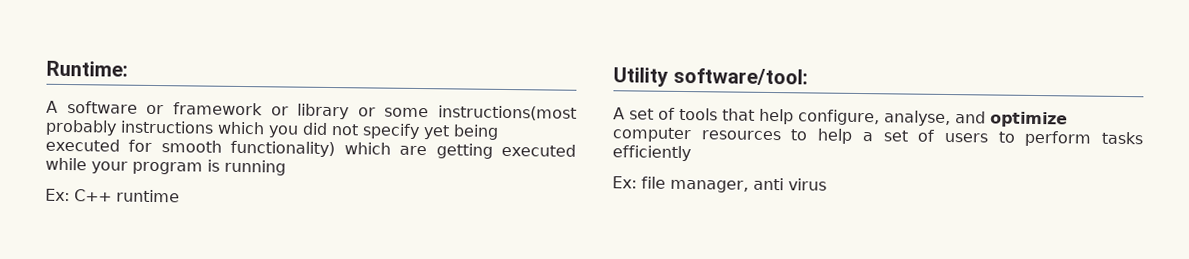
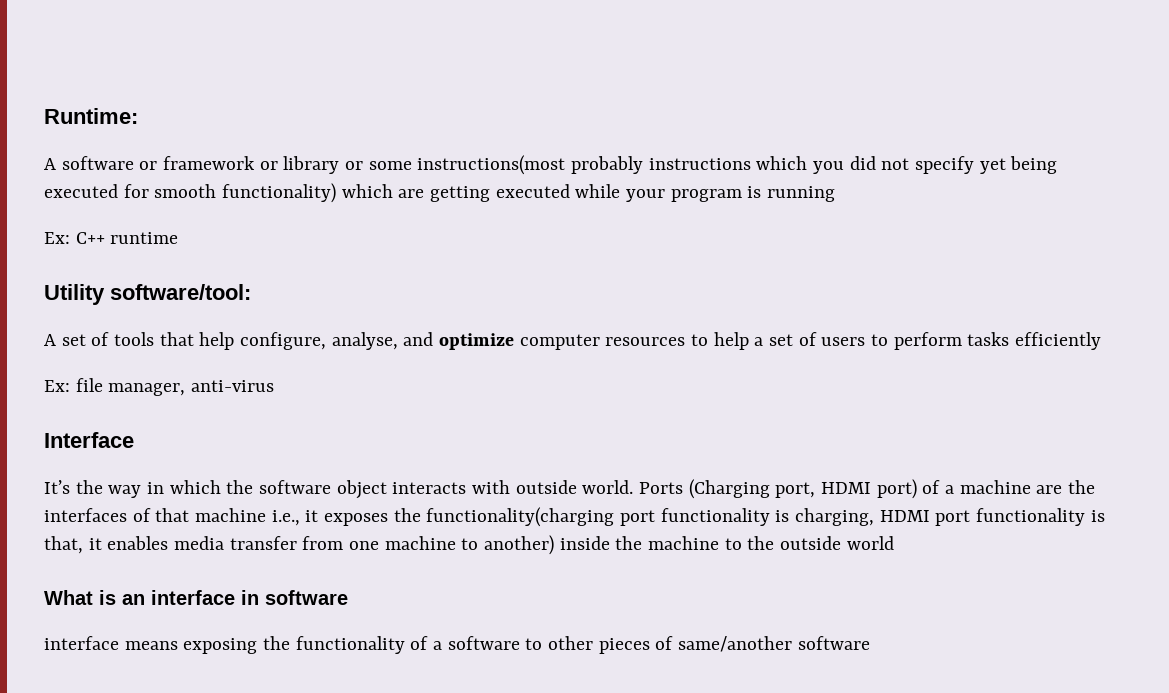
[753,177,827,191] anti virus -> [191,380,275,392] [44,432,134,448] [44,479,1096,499] [44,507,1105,527] [44,535,894,555] [44,590,348,605] [44,636,870,654] anti-virus // Interface // It’s the way in which the software object interacts with outside world. Ports (Charging port, HDMI port) of a machine are the interfaces of that machine i.e., it exposes the functionality(charging port functionality is charging, HDMI port functionality is that, it enables media transfer from one machine to another) inside the machine to the outside world // What is an interface in software // interface means exposing the functionality of a software to other pieces of same/another software

